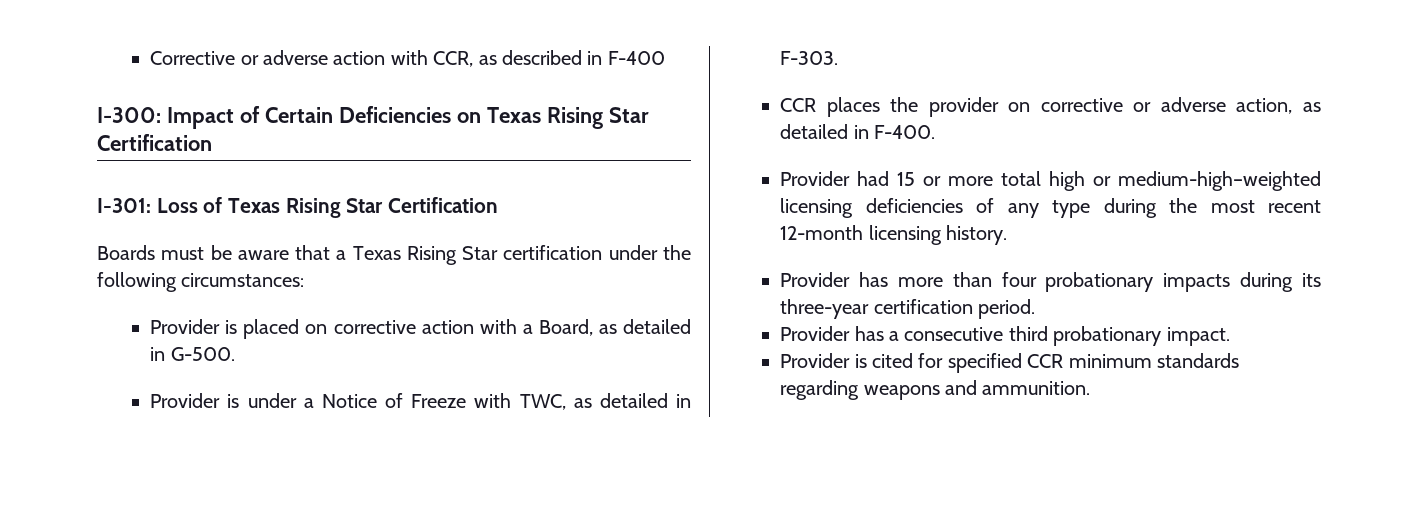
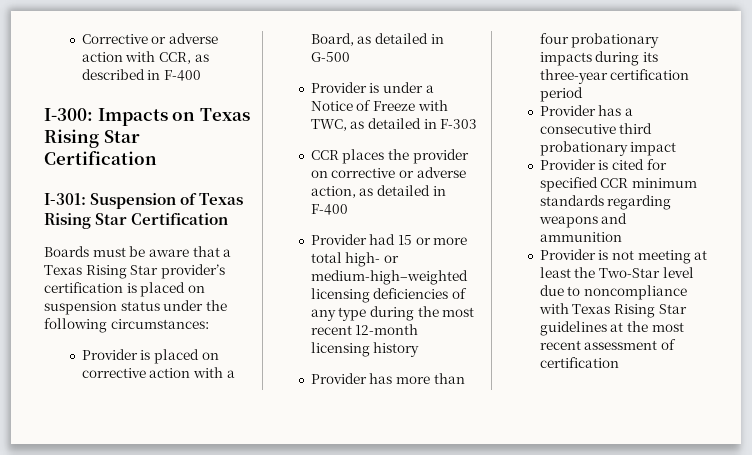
[166,106,451,129] Impact of Certain Deficiencies -> [97,108,168,126] Impacts
[156,198,198,213] Loss -> [90,193,177,209] Suspension
[503,245,603,260] certification -> [160,264,225,279] [44,282,205,297] [44,301,160,315] provider’s certification is placed on suspension status
[170,347,235,361] G-500. -> [310,52,350,62] G-500
[780,51,839,65] F-303. -> [440,119,478,129] F-303
[874,125,936,139] F-400. -> [310,204,348,215] F-400
[1049,171,1086,191] high -> [345,252,381,267] high-
[946,225,1008,245] history. -> [373,342,420,357] history
[978,299,1036,319] period. -> [539,87,583,102] period
[1166,327,1230,346] impact. -> [630,142,677,156] impact
[982,381,1091,395] ammunition. -> [539,232,622,242] [539,249,708,264] [539,267,694,278] [539,285,687,300] [538,303,687,318] [539,321,684,336] [539,339,676,350] [539,357,619,368] ammunition // Provider is not meeting at least the Two-Star level due to noncompliance with Texas Rising Star guidelines at the most recent assessment of certification

